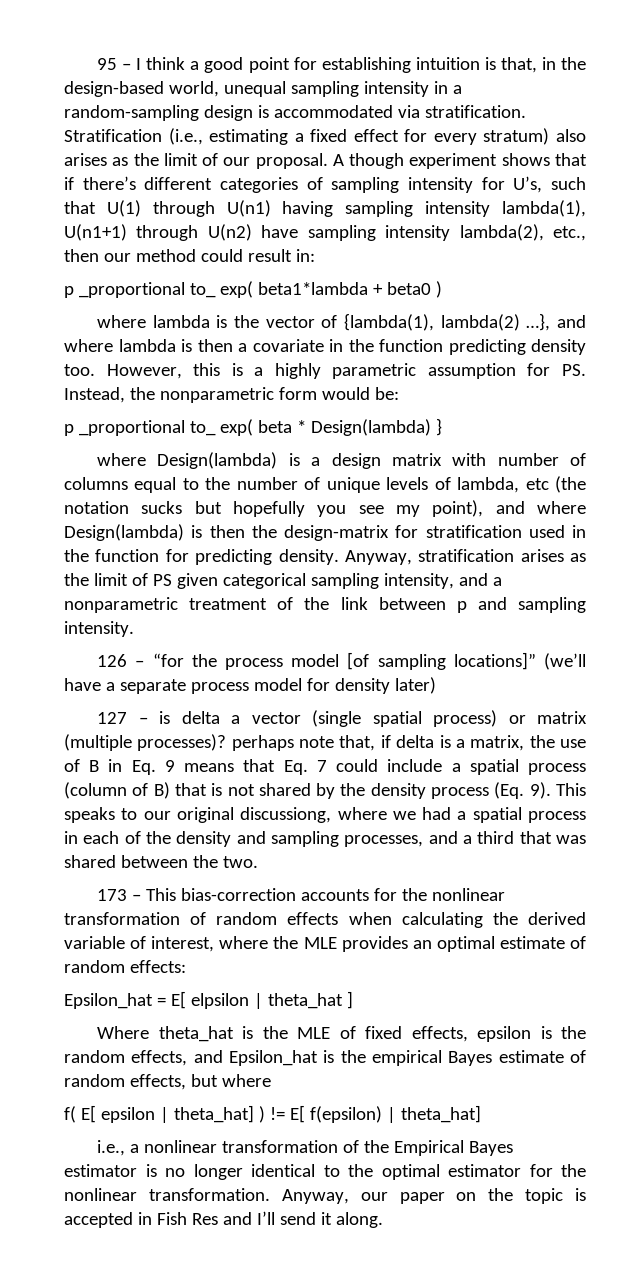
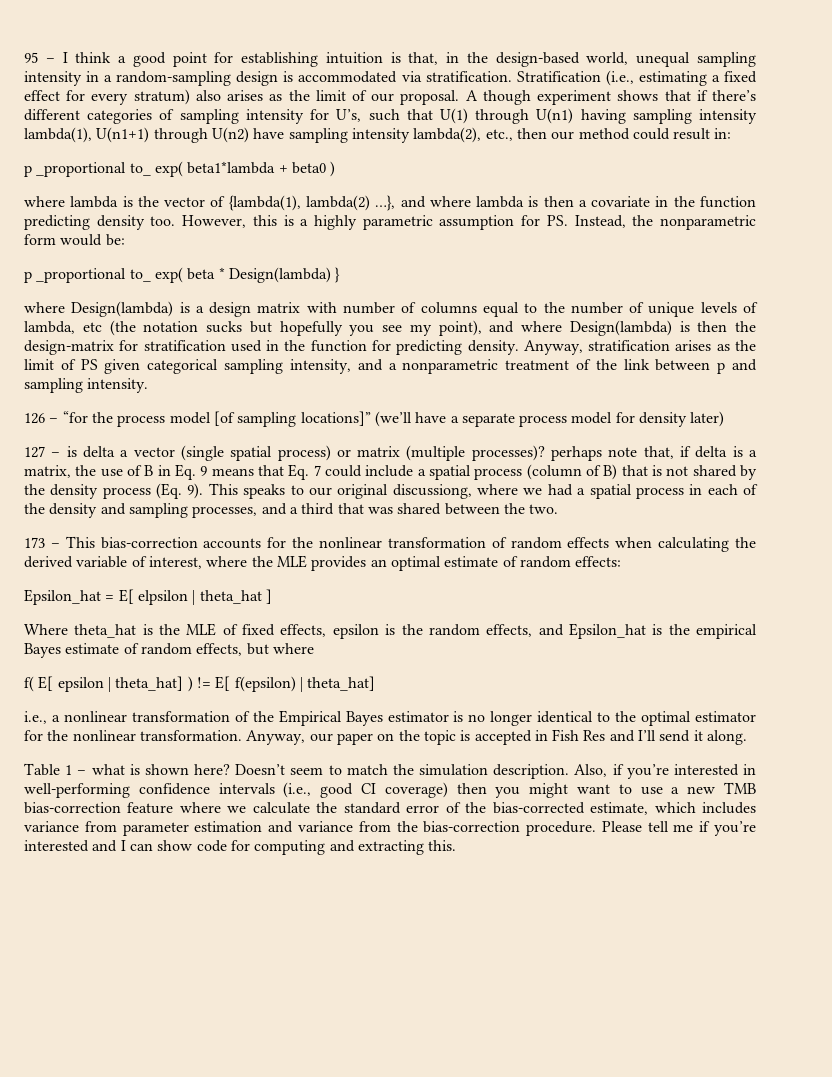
(383, 1220) none -> [24,763,756,779] [24,782,756,798] [24,802,756,815] [24,821,757,836] [24,840,457,855] // Table 1 – what is shown here? Doesn’t seem to match the simulation description. Also, if you’re interested in well-performing confidence intervals (i.e., good CI coverage) then you might want to use a new TMB bias-correction feature where we calculate the standard error of the bias-corrected estimate, which includes variance from parameter estimation and variance from the bias-correction procedure. Please tell me if you’re interested and I can show code for computing and extracting this.

